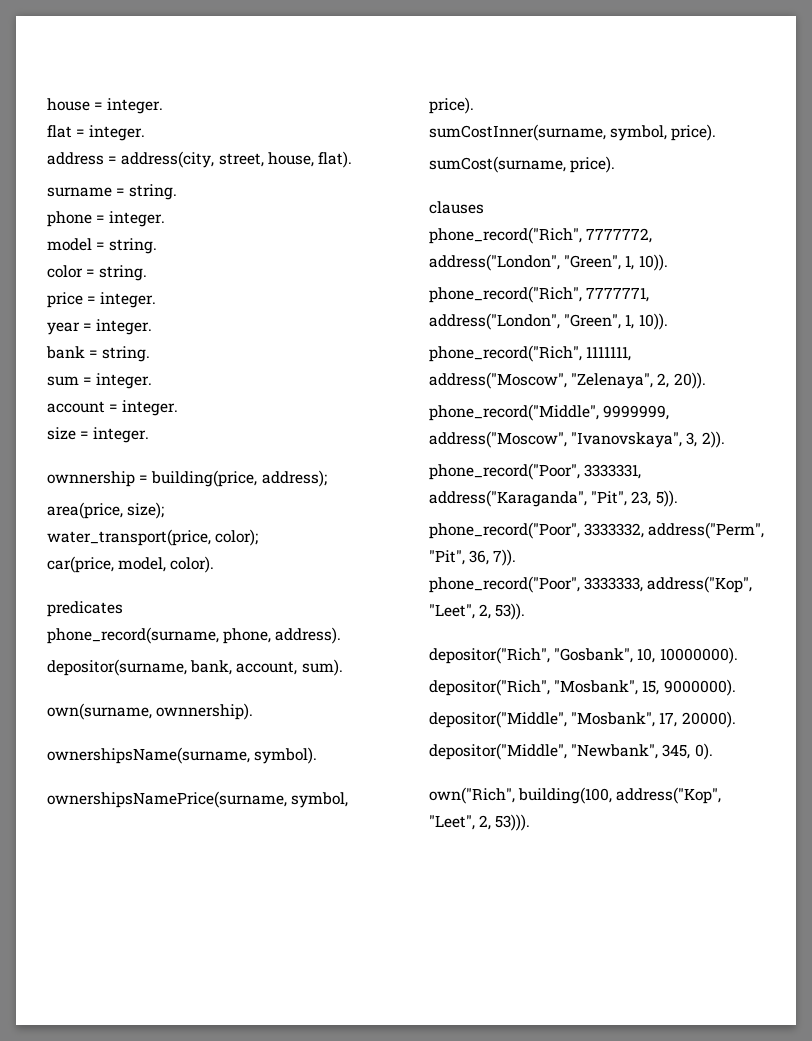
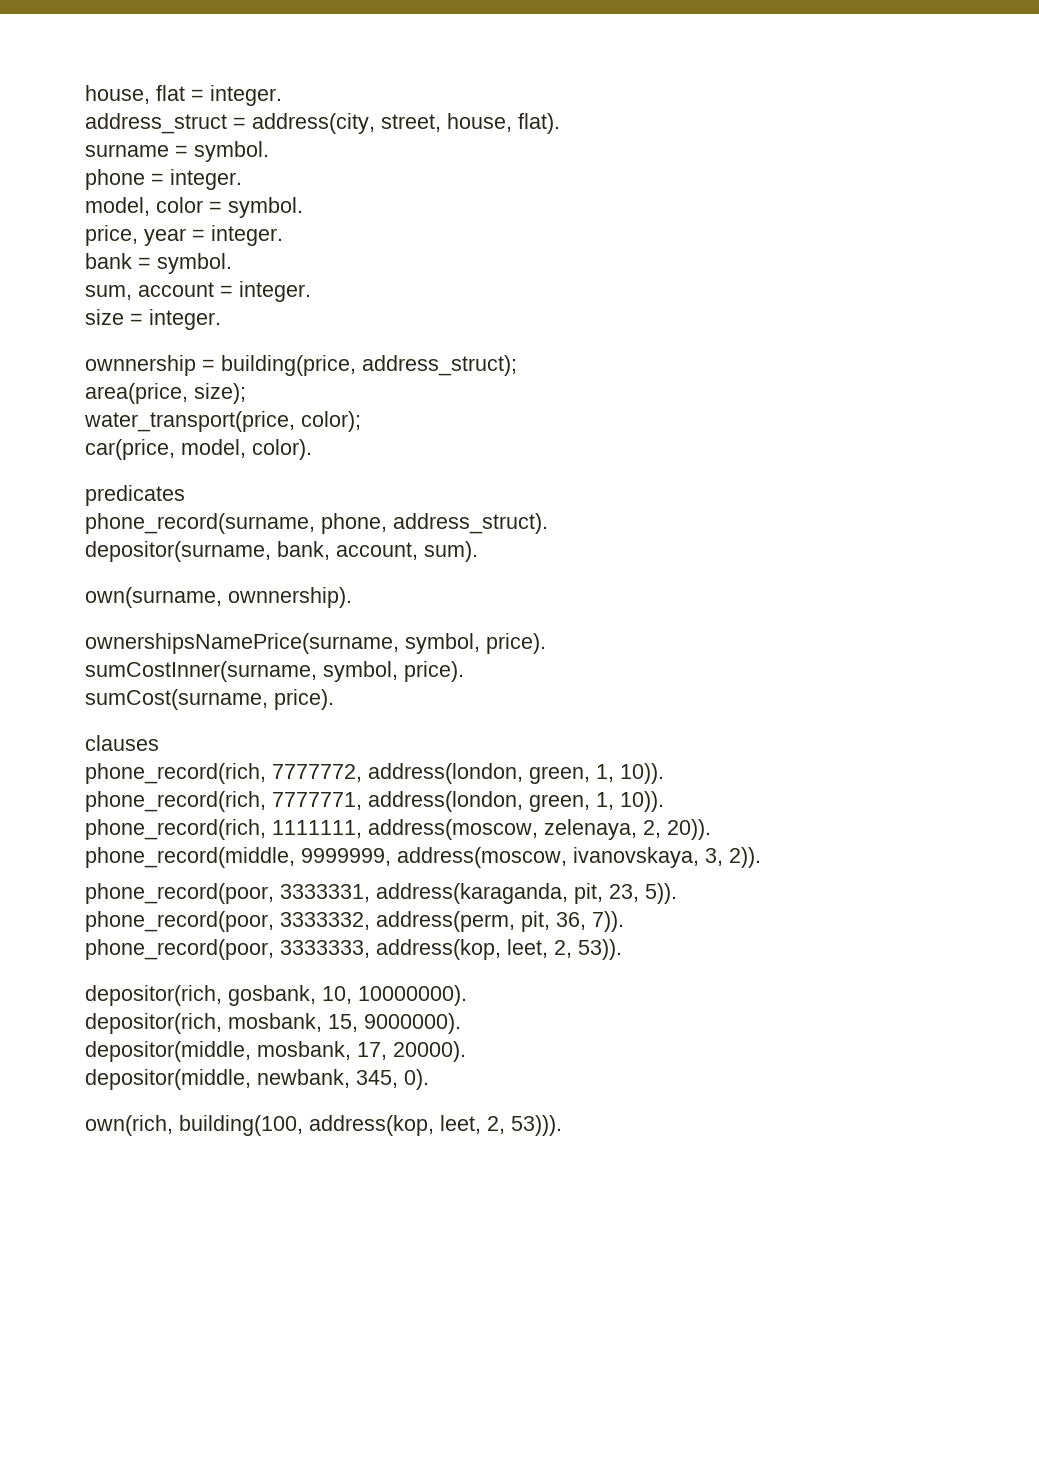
[47,98,164,114] house = integer. // -> [85,85,150,104] house,
[47,152,104,165] address -> [85,113,227,134] address_struct
[129,184,178,200] string. -> [194,141,269,162] symbol.
[47,238,158,254] [47,265,148,281] [47,292,157,308] model = string. // color = string. // price = integer. // -> [85,197,303,218] [85,225,138,246] model, color = symbol. // price,
[102,346,151,362] [47,373,153,389] string. // sum = integer. // -> [157,253,232,274] [85,285,132,300] symbol. // sum,
[261,470,327,487] address); -> [362,355,517,376] address_struct);
[275,627,342,644] address). -> [393,513,548,534] address_struct).
[47,747,318,764] // ownershipsName(surname, symbol). -> (352, 597) none
[429,227,653,244] [429,254,668,271] [429,286,650,303] [429,313,668,330] [429,345,632,362] [429,372,706,389] [429,404,670,421] [429,431,725,448] [429,463,642,480] [429,490,678,507] [429,522,765,539] [429,549,517,566] [429,576,753,593] [429,604,475,619] phone_record("Rich", 7777772, address("London", "Green", 1, 10)). // phone_record("Rich", 7777771, address("London", "Green", 1, 10)). // phone_record("Rich", 1111111, address("Moscow", "Zelenaya", 2, 20)). // phone_record("Middle", 9999999, address("Moscow", "Ivanovskaya", 3, 2)). // phone_record("Poor", 3333331, address("Karaganda", "Pit", 23, 5)). // phone_record("Poor", 3333332, address("Perm", "Pit", 36, 7)). // phone_record("Poor", 3333333, address("Kop", "Leet", -> [85,763,664,784] [85,791,664,812] [85,819,711,840] [85,847,761,868] [85,883,677,904] [85,911,624,932] [85,939,548,960] phone_record(rich, 7777772, address(london, green, 1, 10)). // phone_record(rich, 7777771, address(london, green, 1, 10)). // phone_record(rich, 1111111, address(moscow, zelenaya, 2, 20)). // phone_record(middle, 9999999, address(moscow, ivanovskaya, 3, 2)). // phone_record(poor, 3333331, address(karaganda, pit, 23, 5)). // phone_record(poor, 3333332, address(perm, pit, 36, 7)). // phone_record(poor, 3333333, address(kop, leet,
[429,647,634,664] depositor("Rich", "Gosbank", -> [85,985,316,1006] depositor(rich, gosbank,
[429,679,639,696] depositor("Rich", "Mosbank", -> [85,1013,322,1034] depositor(rich, mosbank,
[429,711,656,728] depositor("Middle", "Mosbank", -> [85,1041,351,1062] depositor(middle, mosbank,
[429,743,659,760] depositor("Middle", "Newbank", -> [85,1069,350,1090] depositor(middle, newbank,
[429,787,722,804] [429,815,475,830] own("Rich", building(100, address("Kop", "Leet", -> [85,1115,481,1136] own(rich, building(100, address(kop, leet,

